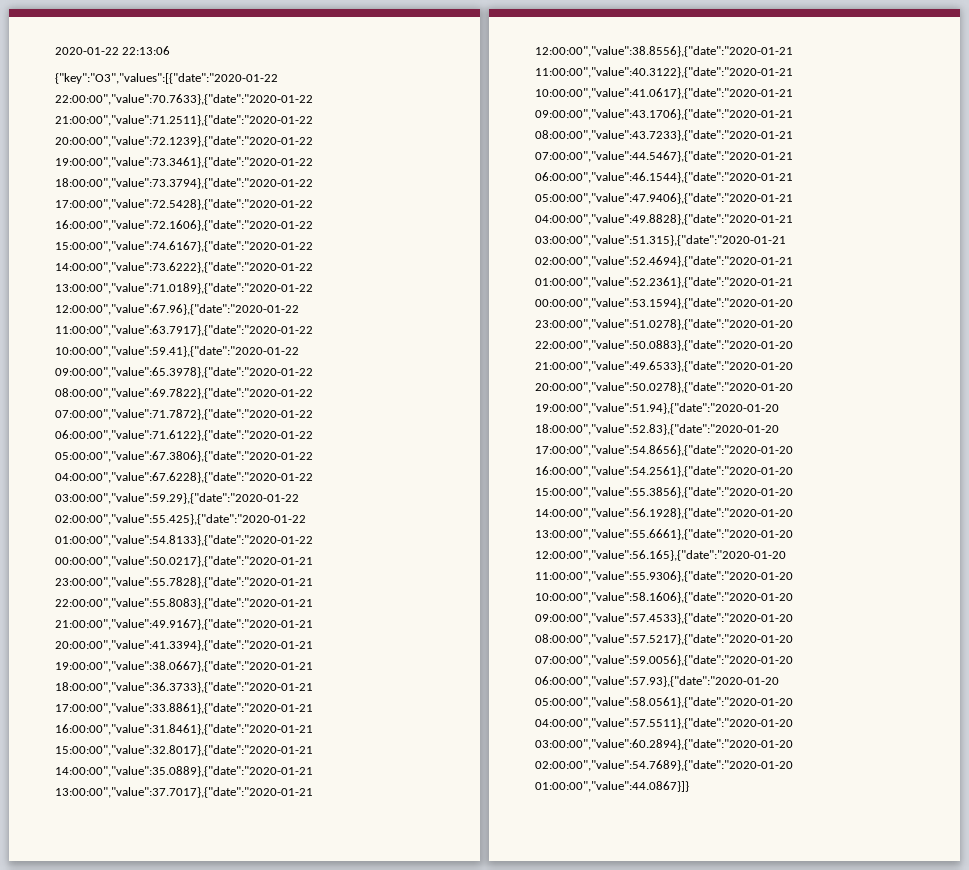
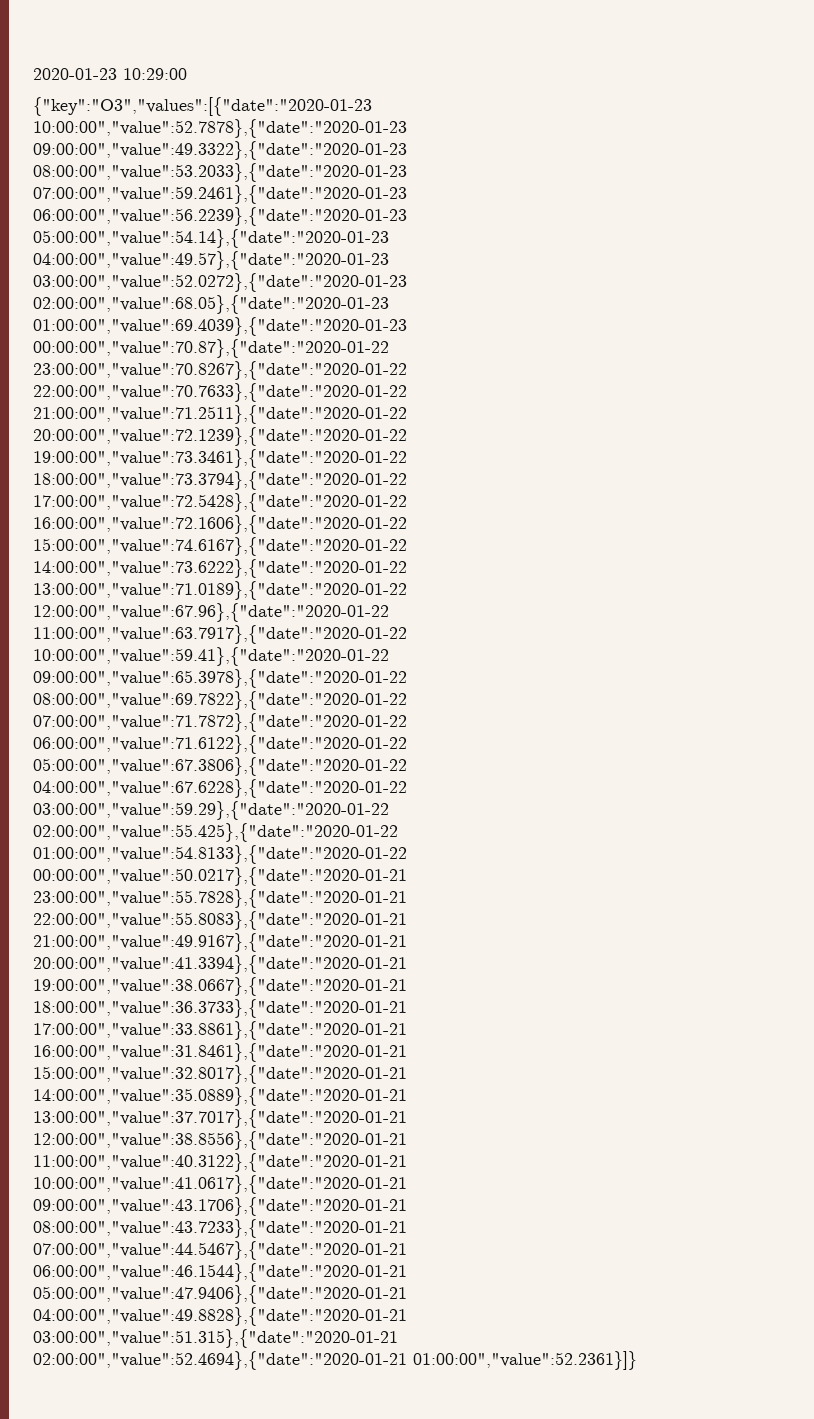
[55,46,171,55] [55,73,278,84] 2020-01-22 22:13:06 // {"key":"O3","values":[{"date":"2020-01-22 -> [33,68,187,80] [33,97,372,116] [33,119,407,138] [33,141,407,160] [33,163,407,182] [33,185,407,204] [33,207,407,226] [33,229,389,248] [33,251,389,270] [33,273,407,292] [33,295,389,314] [33,317,407,336] [33,339,389,358] [33,361,407,380] 2020-01-23 10:29:00 // {"key":"O3","values":[{"date":"2020-01-23 10:00:00","value":52.7878},{"date":"2020-01-23 09:00:00","value":49.3322},{"date":"2020-01-23 08:00:00","value":53.2033},{"date":"2020-01-23 07:00:00","value":59.2461},{"date":"2020-01-23 06:00:00","value":56.2239},{"date":"2020-01-23 05:00:00","value":54.14},{"date":"2020-01-23 04:00:00","value":49.57},{"date":"2020-01-23 03:00:00","value":52.0272},{"date":"2020-01-23 02:00:00","value":68.05},{"date":"2020-01-23 01:00:00","value":69.4039},{"date":"2020-01-23 00:00:00","value":70.87},{"date":"2020-01-22 23:00:00","value":70.8267},{"date":"2020-01-22
[535,277,793,288] [535,298,793,309] [535,319,793,330] [535,340,793,351] [535,361,793,372] [535,382,793,393] [535,403,779,414] [535,424,779,435] [535,445,793,456] [535,466,793,477] [535,487,793,498] [535,508,793,519] [535,529,793,540] [535,550,786,561] [535,571,793,582] [535,592,793,603] [535,613,793,624] [535,634,793,645] [535,655,793,666] [535,676,779,687] [535,697,793,708] [535,718,793,729] [535,739,793,750] [535,760,793,771] [535,781,689,792] 01:00:00","value":52.2361},{"date":"2020-01-21 00:00:00","value":53.1594},{"date":"2020-01-20 23:00:00","value":51.0278},{"date":"2020-01-20 22:00:00","value":50.0883},{"date":"2020-01-20 21:00:00","value":49.6533},{"date":"2020-01-20 20:00:00","value":50.0278},{"date":"2020-01-20 19:00:00","value":51.94},{"date":"2020-01-20 18:00:00","value":52.83},{"date":"2020-01-20 17:00:00","value":54.8656},{"date":"2020-01-20 16:00:00","value":54.2561},{"date":"2020-01-20 15:00:00","value":55.3856},{"date":"2020-01-20 14:00:00","value":56.1928},{"date":"2020-01-20 13:00:00","value":55.6661},{"date":"2020-01-20 12:00:00","value":56.165},{"date":"2020-01-20 11:00:00","value":55.9306},{"date":"2020-01-20 10:00:00","value":58.1606},{"date":"2020-01-20 09:00:00","value":57.4533},{"date":"2020-01-20 08:00:00","value":57.5217},{"date":"2020-01-20 07:00:00","value":59.0056},{"date":"2020-01-20 06:00:00","value":57.93},{"date":"2020-01-20 05:00:00","value":58.0561},{"date":"2020-01-20 04:00:00","value":57.5511},{"date":"2020-01-20 03:00:00","value":60.2894},{"date":"2020-01-20 02:00:00","value":54.7689},{"date":"2020-01-20 01:00:00","value":44.0867}]} -> [413,1351,637,1370] 01:00:00","value":52.2361}]}

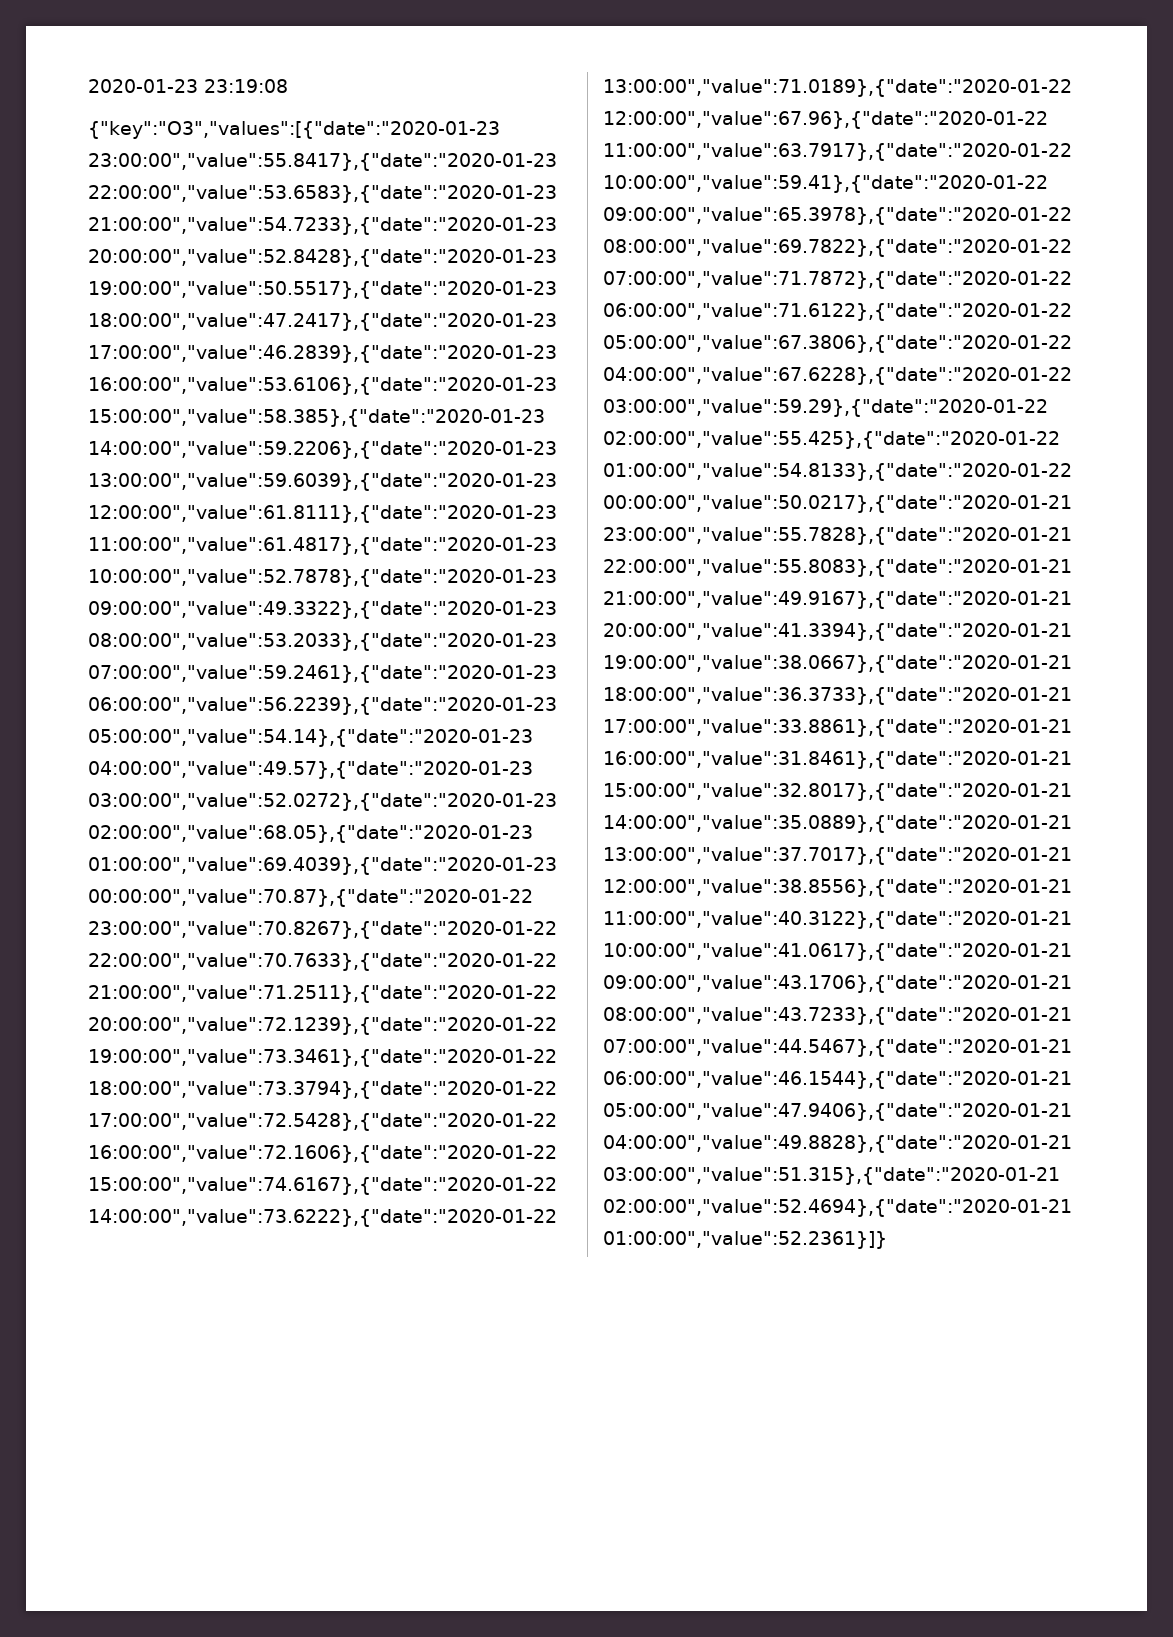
[123,68,187,80] 10:29:00 -> [204,79,288,93] 23:19:08
(372, 106) none -> [88,153,557,171] [88,185,557,203] [88,217,557,235] [88,249,557,267] [88,281,557,299] [88,313,557,331] [88,345,557,363] [88,377,557,395] [88,409,545,427] [88,441,557,459] [88,473,557,491] [88,505,557,523] [88,537,557,555] 23:00:00","value":55.8417},{"date":"2020-01-23 22:00:00","value":53.6583},{"date":"2020-01-23 21:00:00","value":54.7233},{"date":"2020-01-23 20:00:00","value":52.8428},{"date":"2020-01-23 19:00:00","value":50.5517},{"date":"2020-01-23 18:00:00","value":47.2417},{"date":"2020-01-23 17:00:00","value":46.2839},{"date":"2020-01-23 16:00:00","value":53.6106},{"date":"2020-01-23 15:00:00","value":58.385},{"date":"2020-01-23 14:00:00","value":59.2206},{"date":"2020-01-23 13:00:00","value":59.6039},{"date":"2020-01-23 12:00:00","value":61.8111},{"date":"2020-01-23 11:00:00","value":61.4817},{"date":"2020-01-23

